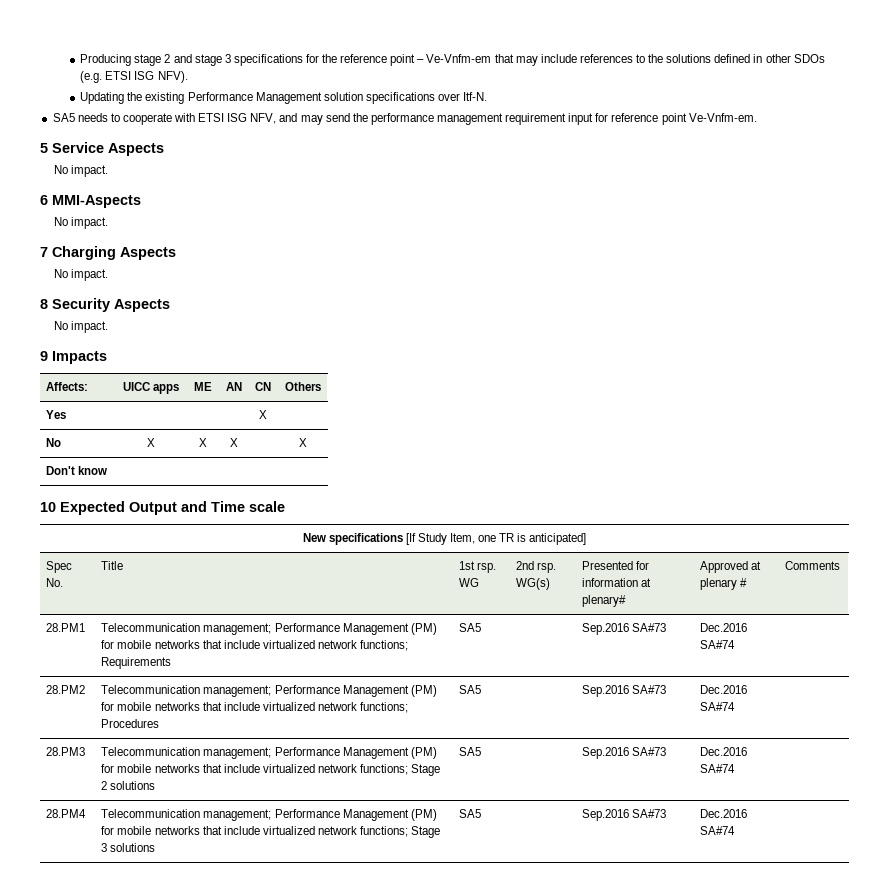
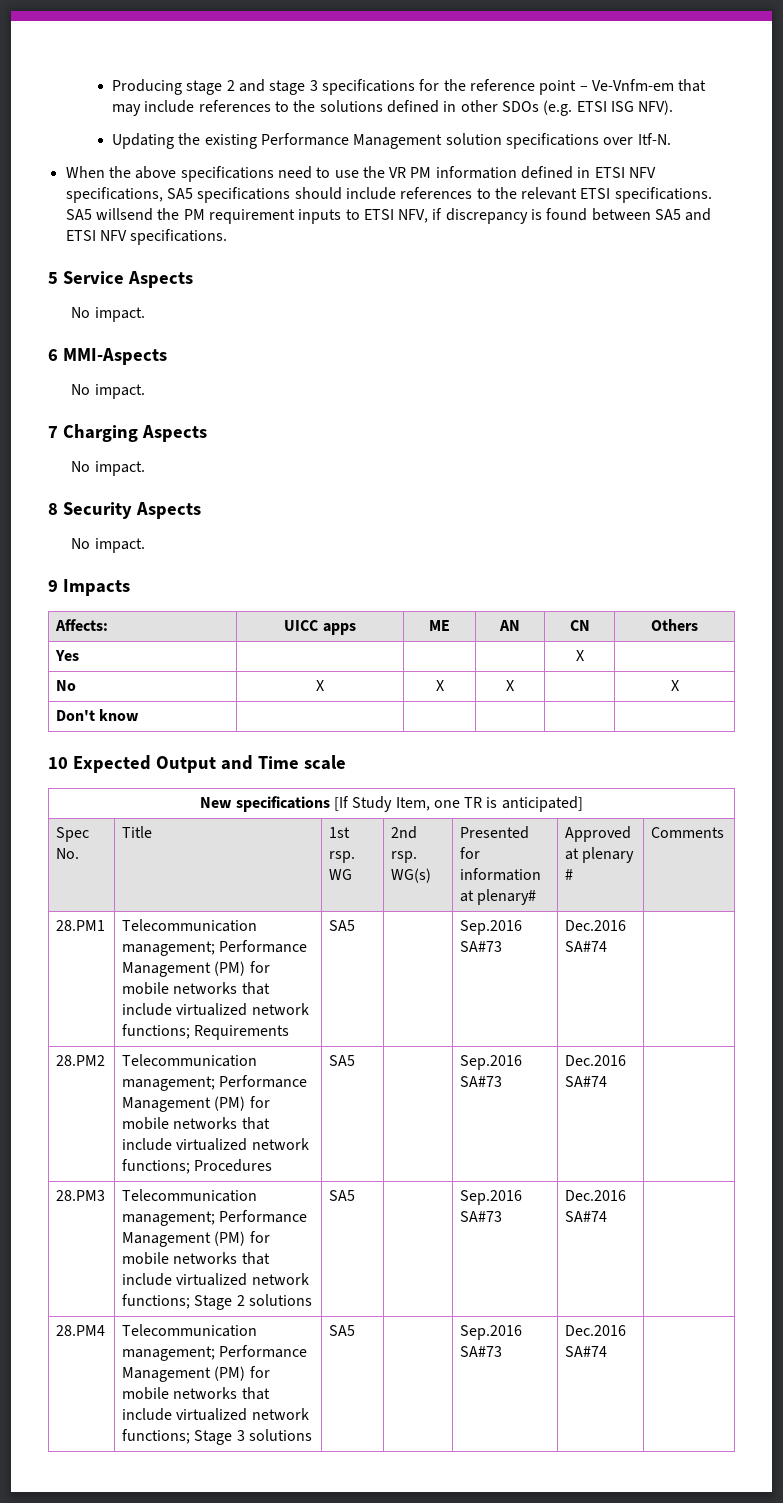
[52,113,757,125] SA5 needs to cooperate with ETSI ISG NFV, and may send the performance management requirement input for reference point Ve-Vnfm-em. -> [65,166,657,182] [65,187,712,203] [65,208,712,224] [65,229,228,245] When the above specifications need to use the VR PM information defined in ETSI NFV specifications, SA5 specifications should include references to the relevant ETSI specifications. SA5 willsend the PM requirement inputs to ETSI NFV, if discrepancy is found between SA5 and ETSI NFV specifications.

